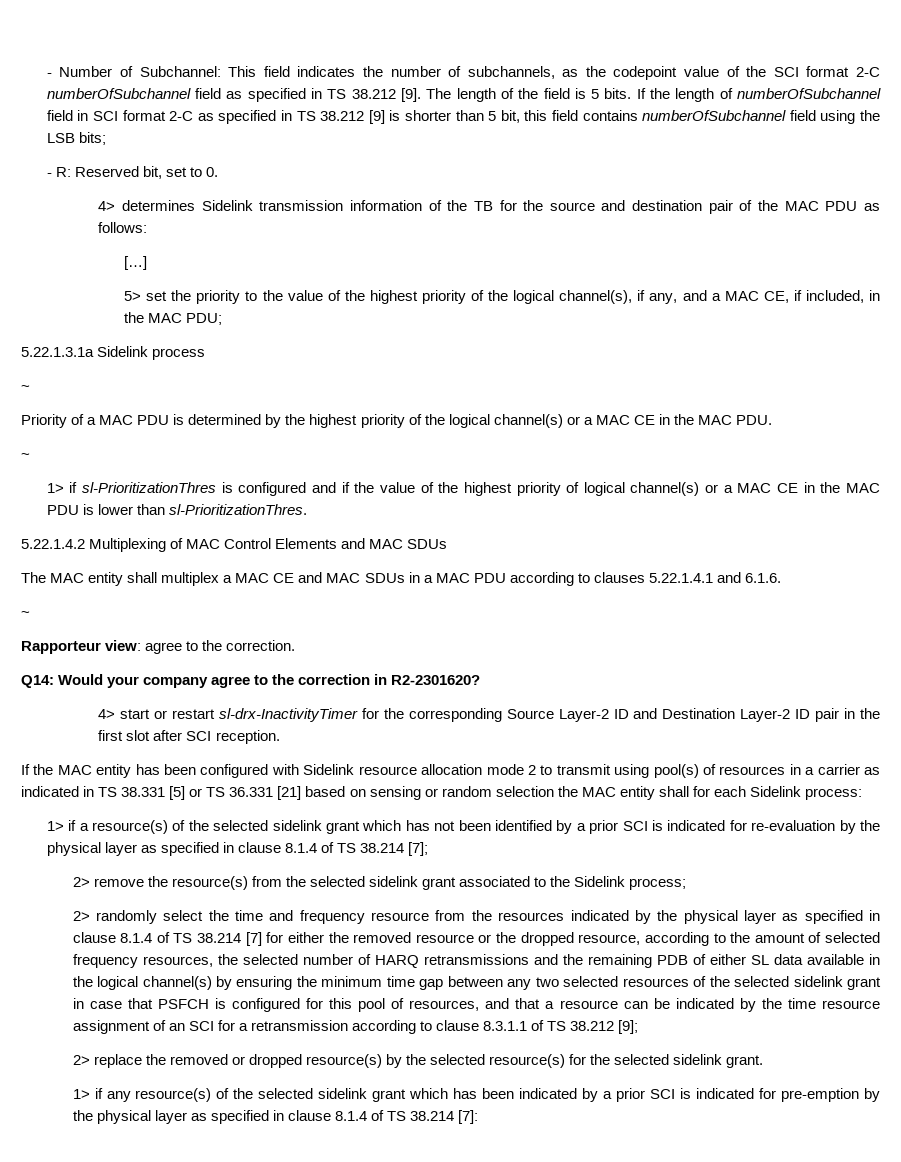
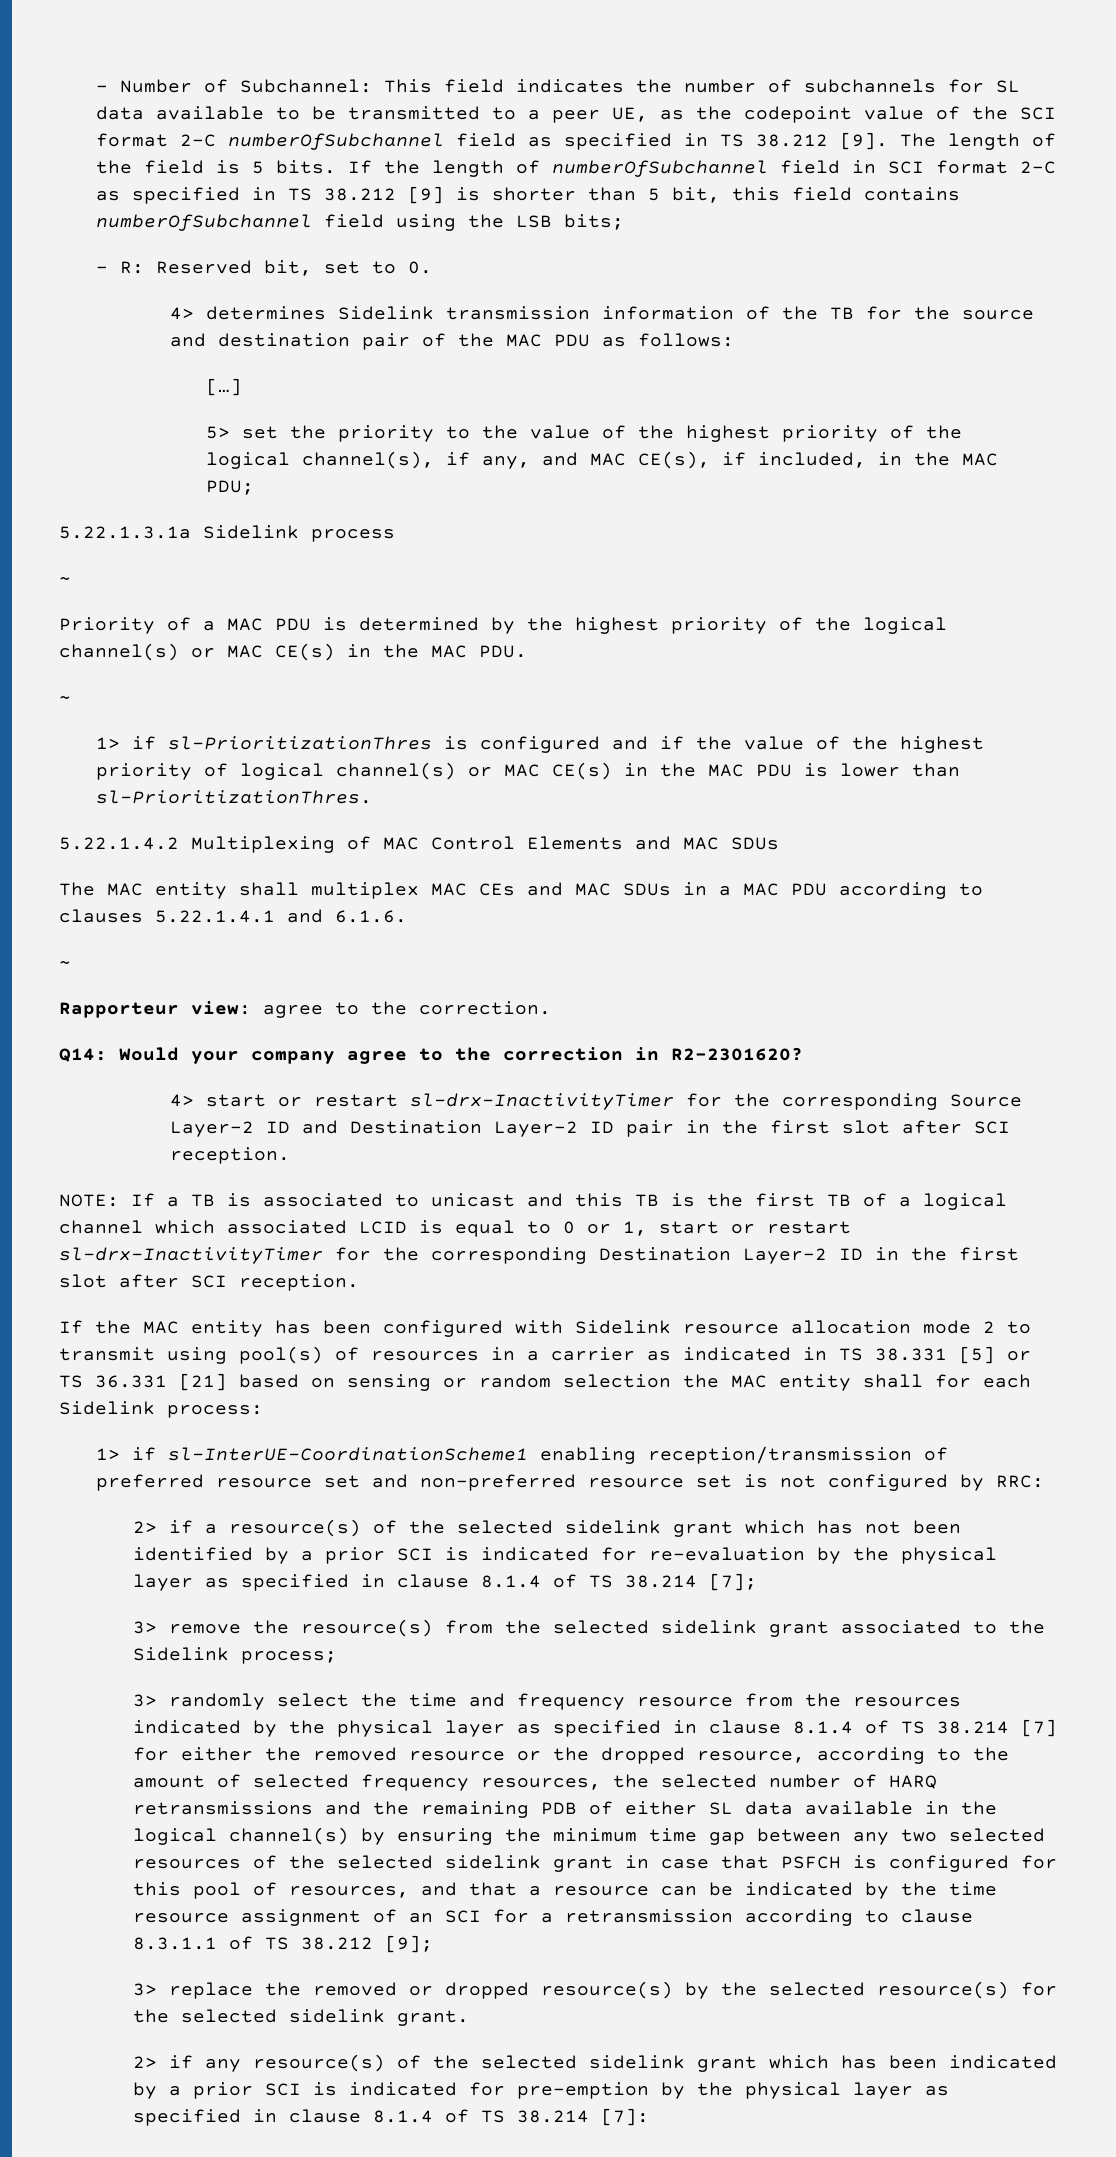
[467,66,555,79] subchannels, -> [803,79,1020,93] [95,106,648,123] subchannels for SL data available to be transmitted to a peer UE,
[711,291,789,303] a MAC CE, -> [590,451,711,469] MAC CE(s),
[583,415,655,425] a MAC CE -> [227,643,335,661] MAC CE(s)
[723,483,799,493] a MAC CE -> [503,762,612,780] MAC CE(s)
[223,573,295,583] a MAC CE -> [431,883,515,896] MAC CEs
(280, 737) none -> [59,1193,1007,1210] [59,1220,851,1237] [59,1247,1019,1264] [59,1274,359,1291] // NOTE: If a TB is associated to unicast and this TB is the first TB of a logical channel which associated LCID is equal to 0 or 1, start or restart sl-drx-InactivityTimer for the corresponding Destination Layer-2 ID in the first slot after SCI reception.
(77, 825) none -> [167,1446,948,1464] [95,1474,1044,1491] [132,1520,193,1534] sl-InterUE-CoordinationScheme1 enabling reception/transmission of preferred resource set and non-preferred resource set is not configured by RRC: // 2> if
[72,877,90,887] 2> -> [132,1621,157,1634] 3>
[72,911,90,921] 2> -> [132,1694,157,1707] 3>
[72,1055,90,1065] 2> -> [132,1983,157,1996] 3>
[72,1089,90,1099] 1> -> [132,2056,157,2068] 2>

